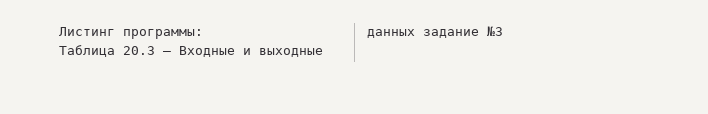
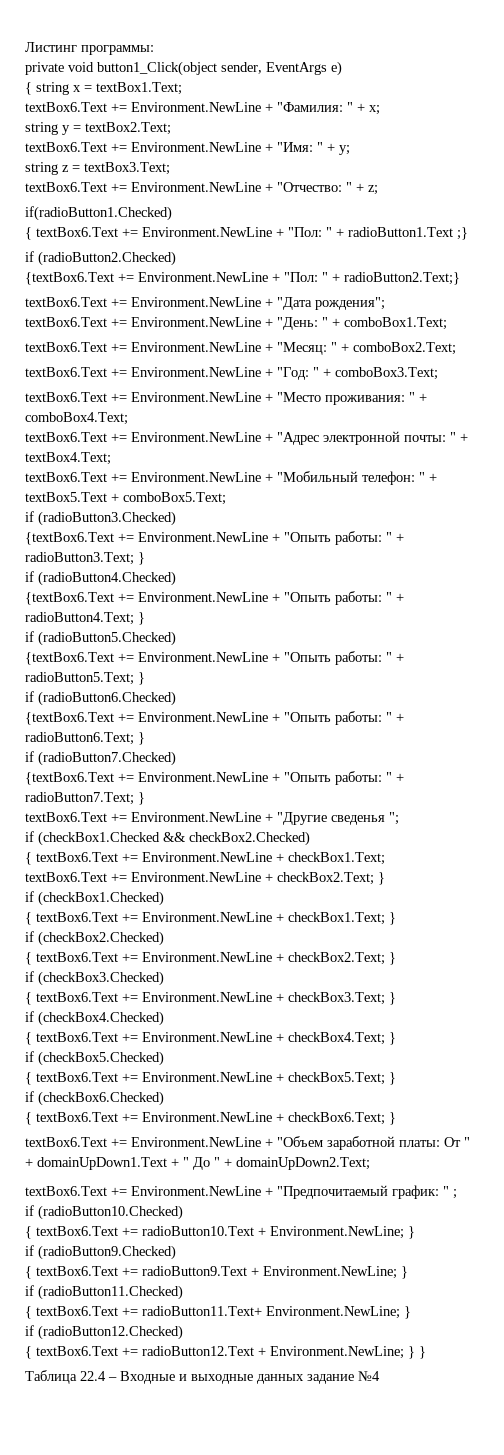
(203, 34) none -> [25,61,342,76] [25,82,182,95] [25,102,380,115] [25,122,171,135] [25,142,350,155] [25,162,170,175] [25,182,378,195] [25,206,172,221] [25,227,468,240] [25,251,176,266] [25,272,460,285] [25,297,385,310] [25,317,447,330] [25,342,456,355] [25,367,438,380] [25,392,427,405] [25,412,128,425] [25,431,468,445] [25,452,111,465] [25,471,437,485] [25,492,226,505] [25,511,176,526] [25,531,404,545] [25,552,145,565] [25,571,176,586] [25,591,404,605] [25,612,145,625] [25,631,176,646] [25,651,404,665] [25,672,145,685] [25,691,176,706] [25,711,404,725] [25,732,145,745] [25,751,176,766] [25,771,404,785] [25,792,145,805] [25,812,399,825] [25,831,310,846] [25,852,385,865] [25,872,385,885] [25,891,164,906] [25,912,396,925] [25,931,164,946] [25,952,396,965] [25,971,164,986] [25,992,396,1005] [25,1011,164,1026] [25,1032,396,1045] [25,1051,164,1066] [25,1072,396,1085] [25,1091,164,1106] [25,1112,396,1125] [25,1136,470,1150] [25,1157,370,1170] [25,1185,457,1199] [25,1205,183,1220] [25,1226,415,1239] [25,1245,176,1260] [25,1266,408,1279] [25,1285,183,1300] [25,1306,411,1319] [25,1325,183,1340] [25,1346,426,1359] // private void button1_Click(object sender, EventArgs e) // { string x = textBox1.Text; // textBox6.Text += Environment.NewLine + "Фамилия: " + x; // string y = textBox2.Text; // textBox6.Text += Environment.NewLine + "Имя: " + y; // string z = textBox3.Text; // textBox6.Text += Environment.NewLine + "Отчество: " + z; // if(radioButton1.Checked) // { textBox6.Text += Environment.NewLine + "Пол: " + radioButton1.Text ;} // if (radioButton2.Checked) // {textBox6.Text += Environment.NewLine + "Пол: " + radioButton2.Text;} // textBox6.Text += Environment.NewLine + "Дата рождения"; // textBox6.Text += Environment.NewLine + "День: " + comboBox1.Text; // textBox6.Text += Environment.NewLine + "Месяц: " + comboBox2.Text; // textBox6.Text += Environment.NewLine + "Год: " + comboBox3.Text; // textBox6.Text += Environment.NewLine + "Место проживания: " + comboBox4.Text; // textBox6.Text += Environment.NewLine + "Адрес электронной почты: " + textBox4.Text; // textBox6.Text += Environment.NewLine + "Мобильный телефон: " + textBox5.Text + comboBox5.Text; // if (radioButton3.Checked) // {textBox6.Text += Environment.NewLine + "Опыть работы: " + radioButton3.Text; } // if (radioButton4.Checked) // {textBox6.Text += Environment.NewLine + "Опыть работы: " + radioButton4.Text; } // if (radioButton5.Checked) // {textBox6.Text += Environment.NewLine + "Опыть работы: " + radioButton5.Text; } // if (radioButton6.Checked) // {textBox6.Text += Environment.NewLine + "Опыть работы: " + radioButton6.Text; } // if (radioButton7.Checked) // {textBox6.Text += Environment.NewLine + "Опыть работы: " + radioButton7.Text; } // textBox6.Text += Environment.NewLine + "Другие сведенья "; // if (checkBox1.Checked && checkBox2.Checked) // { textBox6.Text += Environment.NewLine + checkBox1.Text; // textBox6.Text += Environment.NewLine + checkBox2.Text; } // if (checkBox1.Checked) // { textBox6.Text += Environment.NewLine + checkBox1.Text; } // if (checkBox2.Checked) // { textBox6.Text += Environment.NewLine + checkBox2.Text; } // if (checkBox3.Checked) // { textBox6.Text += Environment.NewLine + checkBox3.Text; } // if (checkBox4.Checked) // { textBox6.Text += Environment.NewLine + checkBox4.Text; } // if (checkBox5.Checked) // { textBox6.Text += Environment.NewLine + checkBox5.Text; } // if (checkBox6.Checked) // { textBox6.Text += Environment.NewLine + checkBox6.Text; } // textBox6.Text += Environment.NewLine + "Объем заработной платы: От " + domainUpDown1.Text + " До " + domainUpDown2.Text; // textBox6.Text += Environment.NewLine + "Предпочитаемый график: " ; // if (radioButton10.Checked) // { textBox6.Text += radioButton10.Text + Environment.NewLine; } // if (radioButton9.Checked) // { textBox6.Text += radioButton9.Text + Environment.NewLine; } // if (radioButton11.Checked) // { textBox6.Text += radioButton11.Text+ Environment.NewLine; } // if (radioButton12.Checked) // { textBox6.Text += radioButton12.Text + Environment.NewLine; } }
[123,46,155,55] 20.3 -> [80,1371,106,1381] 22.4
[487,26,503,36] №3 -> [358,1371,380,1381] №4

